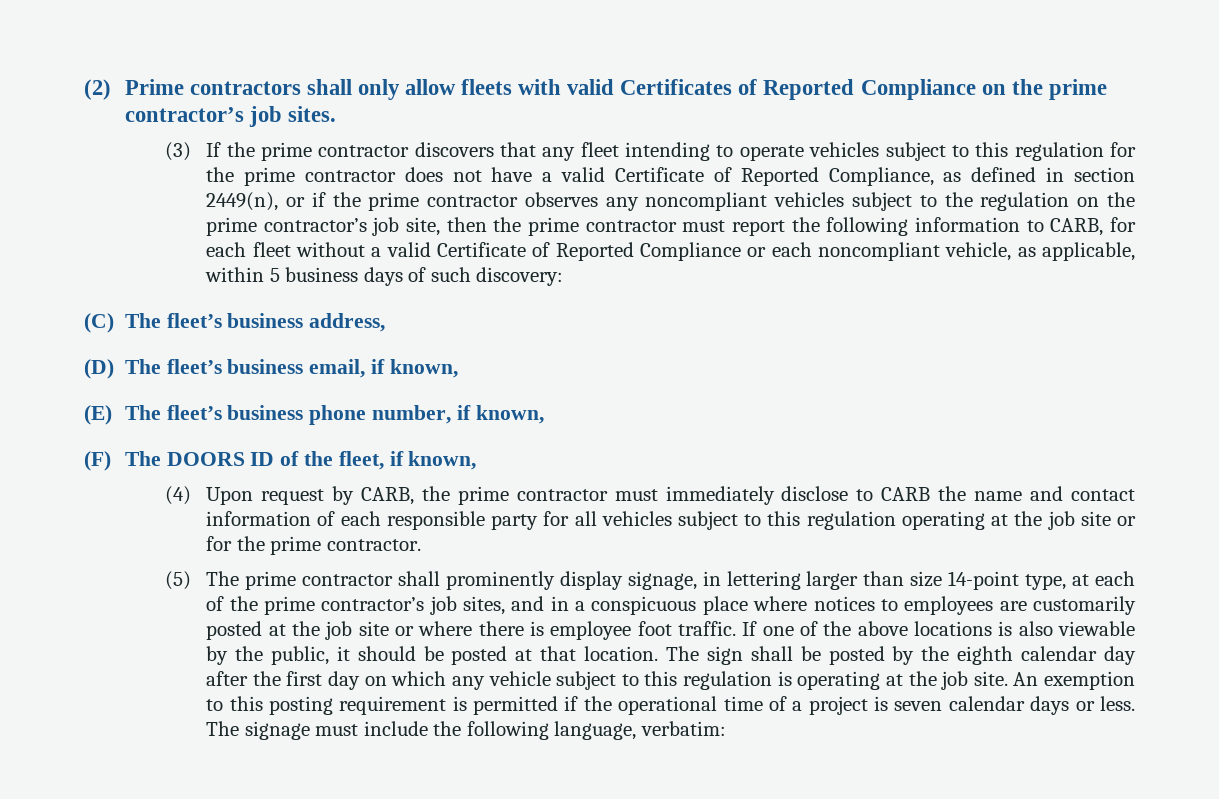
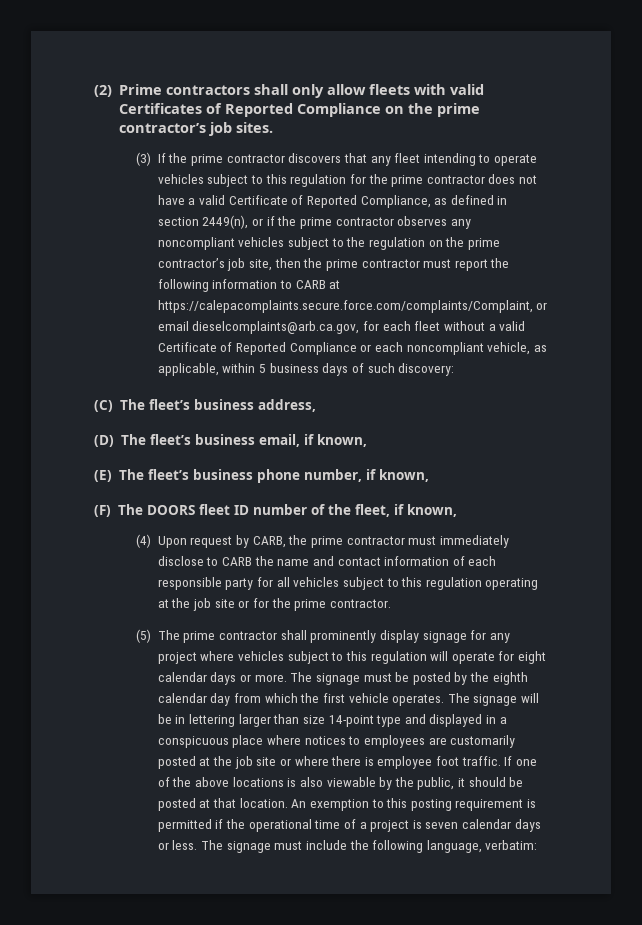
[1050,218,1104,236] CARB, -> [295,280,341,289] [157,300,548,313] [157,321,360,334] CARB at https://calepacomplaints.secure.force.com/complaints/Complaint, or email dieselcomplaints@arb.ca.gov,
[250,452,275,466] ID -> [198,504,307,515] fleet ID number
[627,571,697,590] signage, -> [422,630,510,643] [157,651,547,664] [157,672,528,685] [157,693,540,706] [157,714,172,724] signage for any project where vehicles subject to this regulation will operate for eight calendar days or more. The signage must be posted by the eighth calendar day from which the first vehicle operates. The signage will be
[1025,571,1135,590] [206,596,545,615] type, at each of the prime contractor’s job sites, and -> [376,714,483,727] type and displayed
[666,646,1136,665] [206,671,1008,690] The sign shall be posted by the eighth calendar day after the first day on which any vehicle subject to this regulation is operating at the job site. -> (288, 803) none

